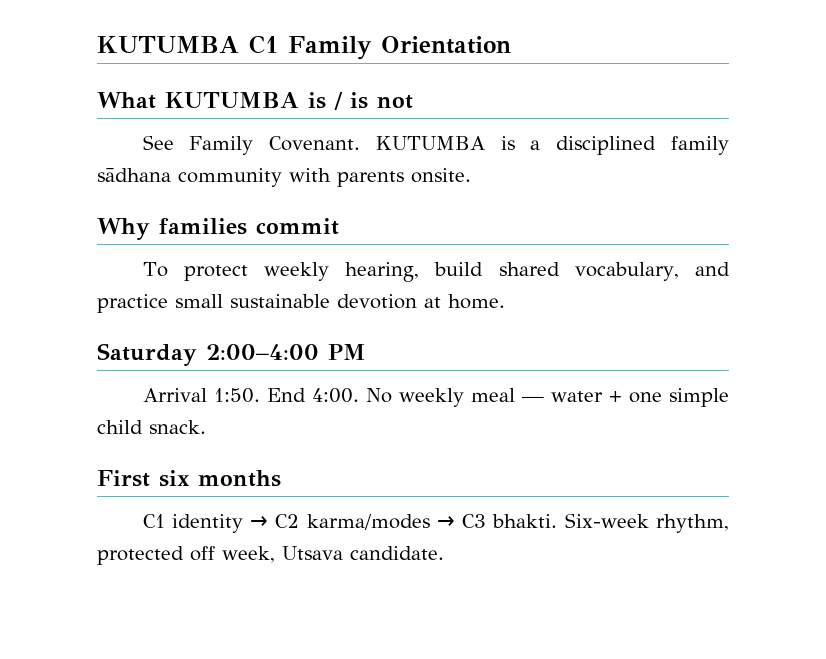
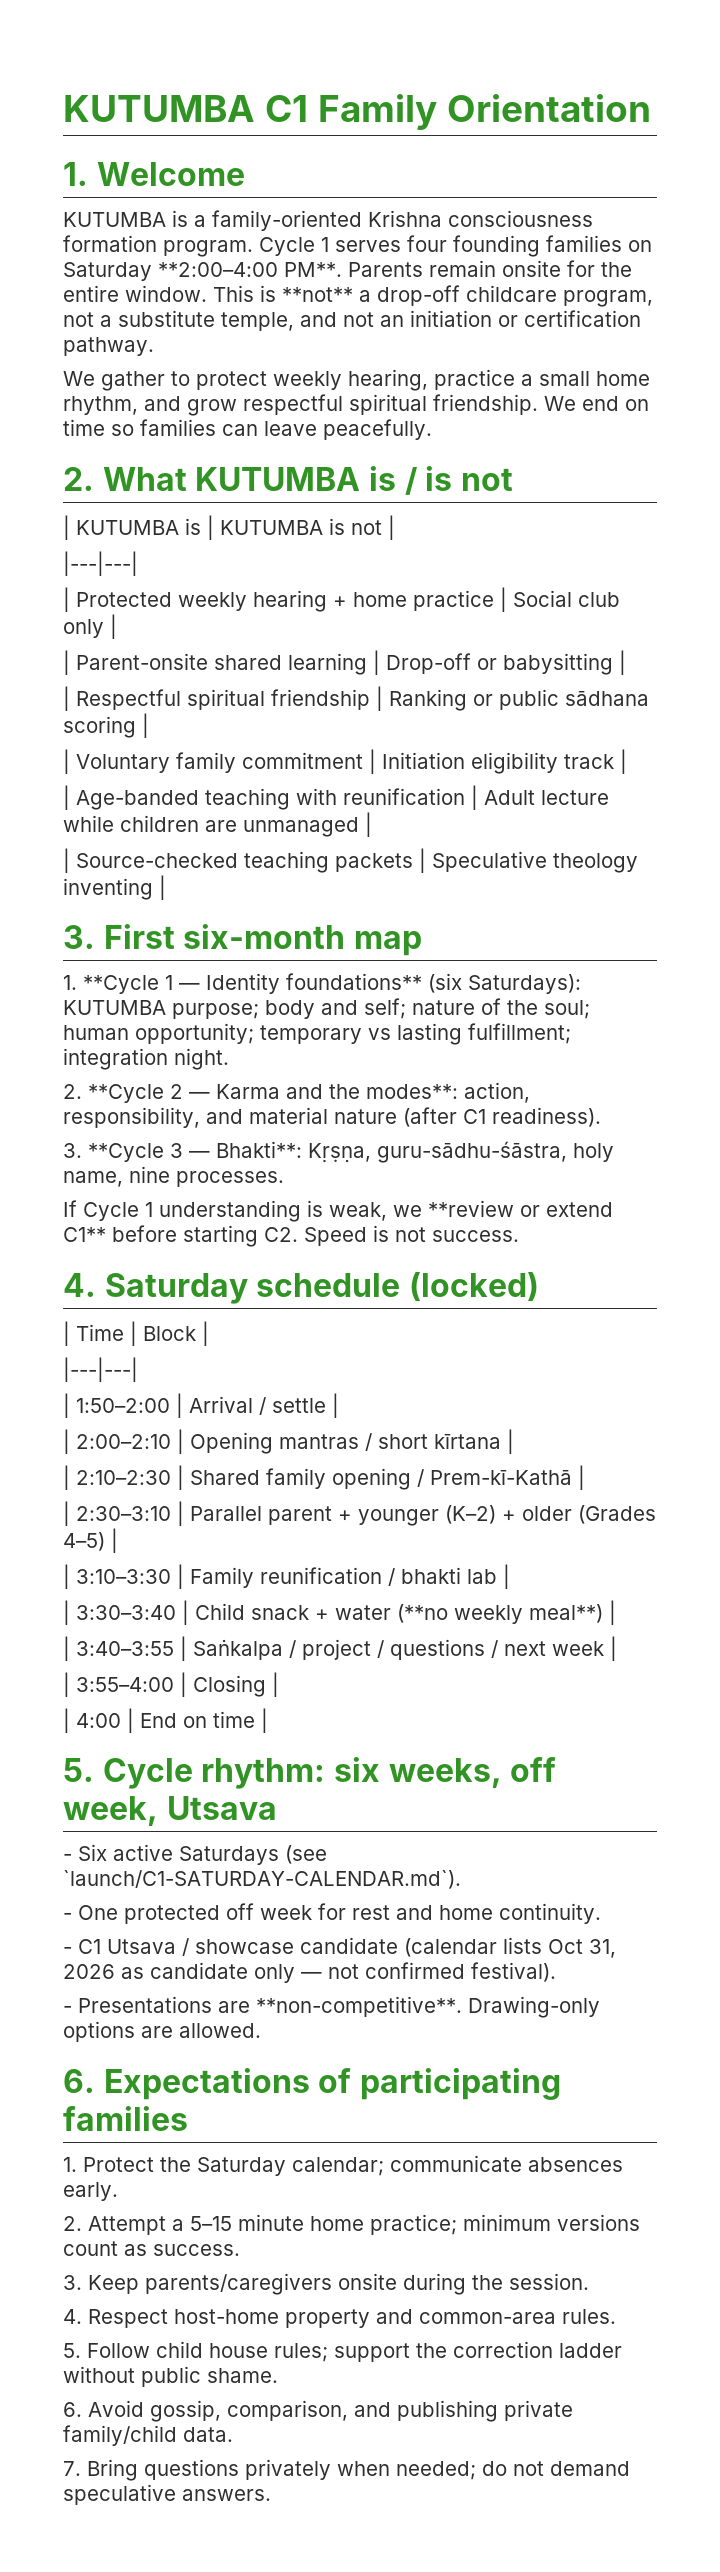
(511, 45) none -> [63,162,245,186] [63,210,593,231] [63,235,652,257] [63,260,632,281] [63,285,653,307] [63,310,641,331] [63,337,154,356] [63,369,650,391] [63,394,649,416] [63,419,432,440] [63,467,94,491] 1. Welcome // KUTUMBA is a family-oriented Krishna consciousness formation program. Cycle 1 serves four founding families on Saturday **2:00–4:00 PM**. Parents remain onsite for the entire window. This is **not** a drop-off childcare program, not a substitute temple, and not an initiation or certification pathway. // We gather to protect weekly hearing, practice a small home rhythm, and grow respectful spiritual friendship. We end on time so families can leave peacefully. // 2.
[142,135,729,155] [97,168,471,187] [97,218,339,240] [142,262,731,282] [97,294,505,313] [97,343,366,366] [142,388,729,407] [97,420,206,434] [97,470,281,487] [142,513,729,533] [97,546,444,565] See Family Covenant. KUTUMBA is a disciplined family sādhana community with parents onsite. // Why families commit // To protect weekly hearing, build shared vocabulary, and practice small sustainable devotion at home. // Saturday 2:00–4:00 PM // Arrival 1:50. End 4:00. No weekly meal — water + one simple child snack. // First six months // C1 identity → C2 karma/modes → C3 bhakti. Six-week rhythm, protected off week, Utsava candidate. -> [63,515,395,540] [63,551,138,576] [63,587,620,612] [63,614,117,639] [63,650,626,675] [63,686,649,711] [63,713,149,738] [63,749,627,774] [63,785,609,810] [63,812,372,837] [63,848,638,873] [63,875,166,900] [63,924,422,956] [63,973,581,994] [63,998,590,1019] [63,1023,571,1045] [63,1048,229,1070] [63,1082,530,1103] [63,1107,601,1128] [63,1141,614,1163] [63,1166,284,1187] [63,1200,613,1222] [63,1225,519,1247] [63,1272,539,1304] [63,1321,209,1346] [63,1357,138,1382] [63,1393,339,1418] [63,1429,514,1454] [63,1465,585,1490] [63,1501,656,1526] [63,1528,118,1553] [63,1564,510,1589] [63,1600,616,1625] [63,1636,617,1661] [63,1672,279,1697] [63,1708,268,1733] [63,1757,557,1789] [63,1796,277,1826] [63,1844,327,1865] [63,1870,461,1889] [63,1903,601,1924] [63,1937,616,1958] [63,1962,556,1983] [63,1996,600,2018] [63,2021,261,2042] [63,2068,561,2100] [63,2106,188,2131] [63,2155,623,2176] [63,2182,118,2201] [63,2214,640,2235] [63,2241,240,2256] [63,2273,589,2295] [63,2309,616,2328] [63,2341,622,2362] [63,2366,278,2387] [63,2400,573,2422] [63,2425,233,2446] [63,2459,630,2481] [63,2484,271,2505] | KUTUMBA is | KUTUMBA is not | // |---|---| // | Protected weekly hearing + home practice | Social club only | // | Parent-onsite shared learning | Drop-off or babysitting | // | Respectful spiritual friendship | Ranking or public sādhana scoring | // | Voluntary family commitment | Initiation eligibility track | // | Age-banded teaching with reunification | Adult lecture while children are unmanaged | // | Source-checked teaching packets | Speculative theology inventing | // 3. First six-month map // 1. **Cycle 1 — Identity foundations** (six Saturdays): KUTUMBA purpose; body and self; nature of the soul; human opportunity; temporary vs lasting fulfillment; integration night. // 2. **Cycle 2 — Karma and the modes**: action, responsibility, and material nature (after C1 readiness). // 3. **Cycle 3 — Bhakti**: Kṛṣṇa, guru-sādhu-śāstra, holy name, nine processes. // If Cycle 1 understanding is weak, we **review or extend C1** before starting C2. Speed is not success. // 4. Saturday schedule (locked) // | Time | Block | // |---|---| // | 1:50–2:00 | Arrival / settle | // | 2:00–2:10 | Opening mantras / short kīrtana | // | 2:10–2:30 | Shared family opening / Prem-kī-Kathā | // | 2:30–3:10 | Parallel parent + younger (K–2) + older (Grades 4–5) | // | 3:10–3:30 | Family reunification / bhakti lab | // | 3:30–3:40 | Child snack + water (**no weekly meal**) | // | 3:40–3:55 | Saṅkalpa / project / questions / next week | // | 3:55–4:00 | Closing | // | 4:00 | End on time | // 5. Cycle rhythm: six weeks, off week, Utsava // - Six active Saturdays (see `launch/C1-SATURDAY-CALENDAR.md`). // - One protected off week for rest and home continuity. // - C1 Utsava / showcase candidate (calendar lists Oct 31, 2026 as candidate only — not confirmed festival). // - Presentations are **non-competitive**. Drawing-only options are allowed. // 6. Expectations of participating families // 1. Protect the Saturday calendar; communicate absences early. // 2. Attempt a 5–15 minute home practice; minimum versions count as success. // 3. Keep parents/caregivers onsite during the session. // 4. Respect host-home property and common-area rules. // 5. Follow child house rules; support the correction ladder without public shame. // 6. Avoid gossip, comparison, and publishing private family/child data. // 7. Bring questions privately when needed; do not demand speculative answers.

